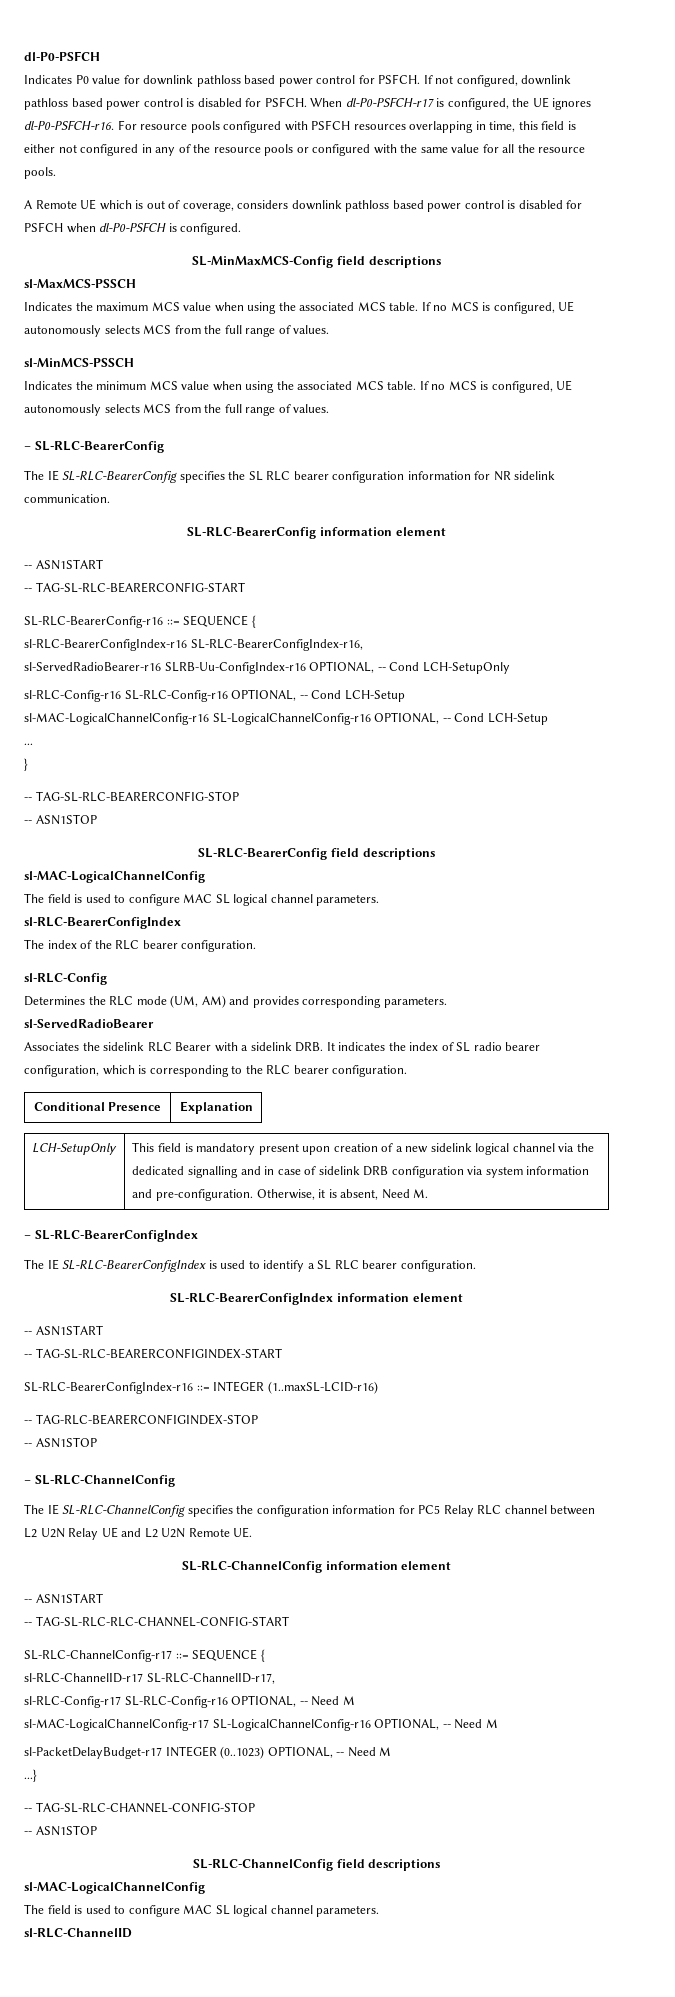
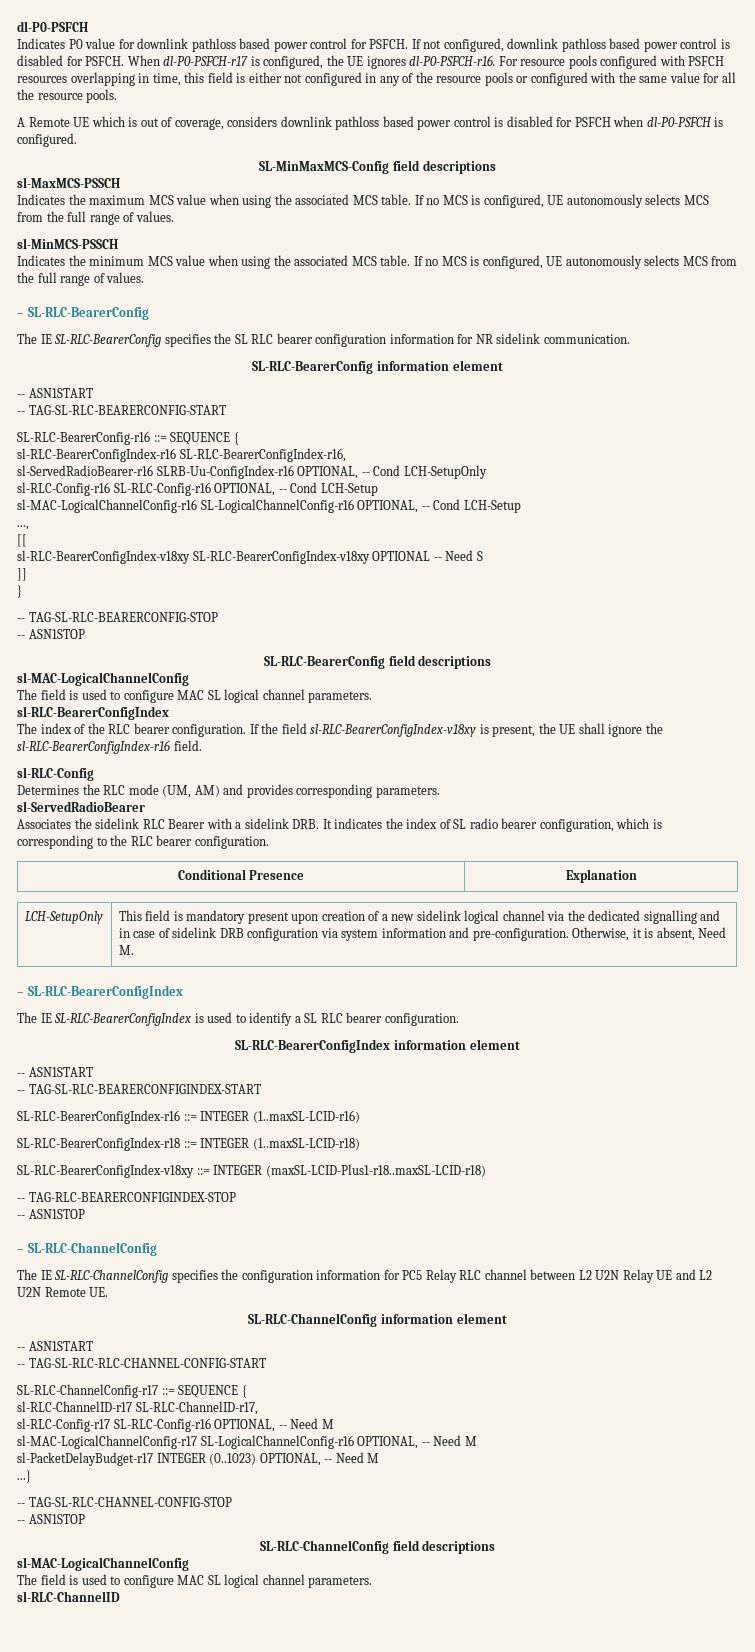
[24,743,33,745] ... -> [17,525,29,530] [17,534,27,547] [17,550,483,564] [17,568,27,581] ..., // [[ // sl-RLC-BearerConfigIndex-v18xy SL-RLC-BearerConfigIndex-v18xy OPTIONAL -- Need S // ]]
(257, 946) none -> [249,723,663,737] [17,740,202,754] If the field sl-RLC-BearerConfigIndex-v18xy is present, the UE shall ignore the sl-RLC-BearerConfigIndex-r16 field.
(378, 1387) none -> [17,1137,360,1151] [17,1164,486,1178] // SL-RLC-BearerConfigIndex-r18 ::= INTEGER (1..maxSL-LCID-r18) // SL-RLC-BearerConfigIndex-v18xy ::= INTEGER (maxSL-LCID-Plus1-r18..maxSL-LCID-r18)

